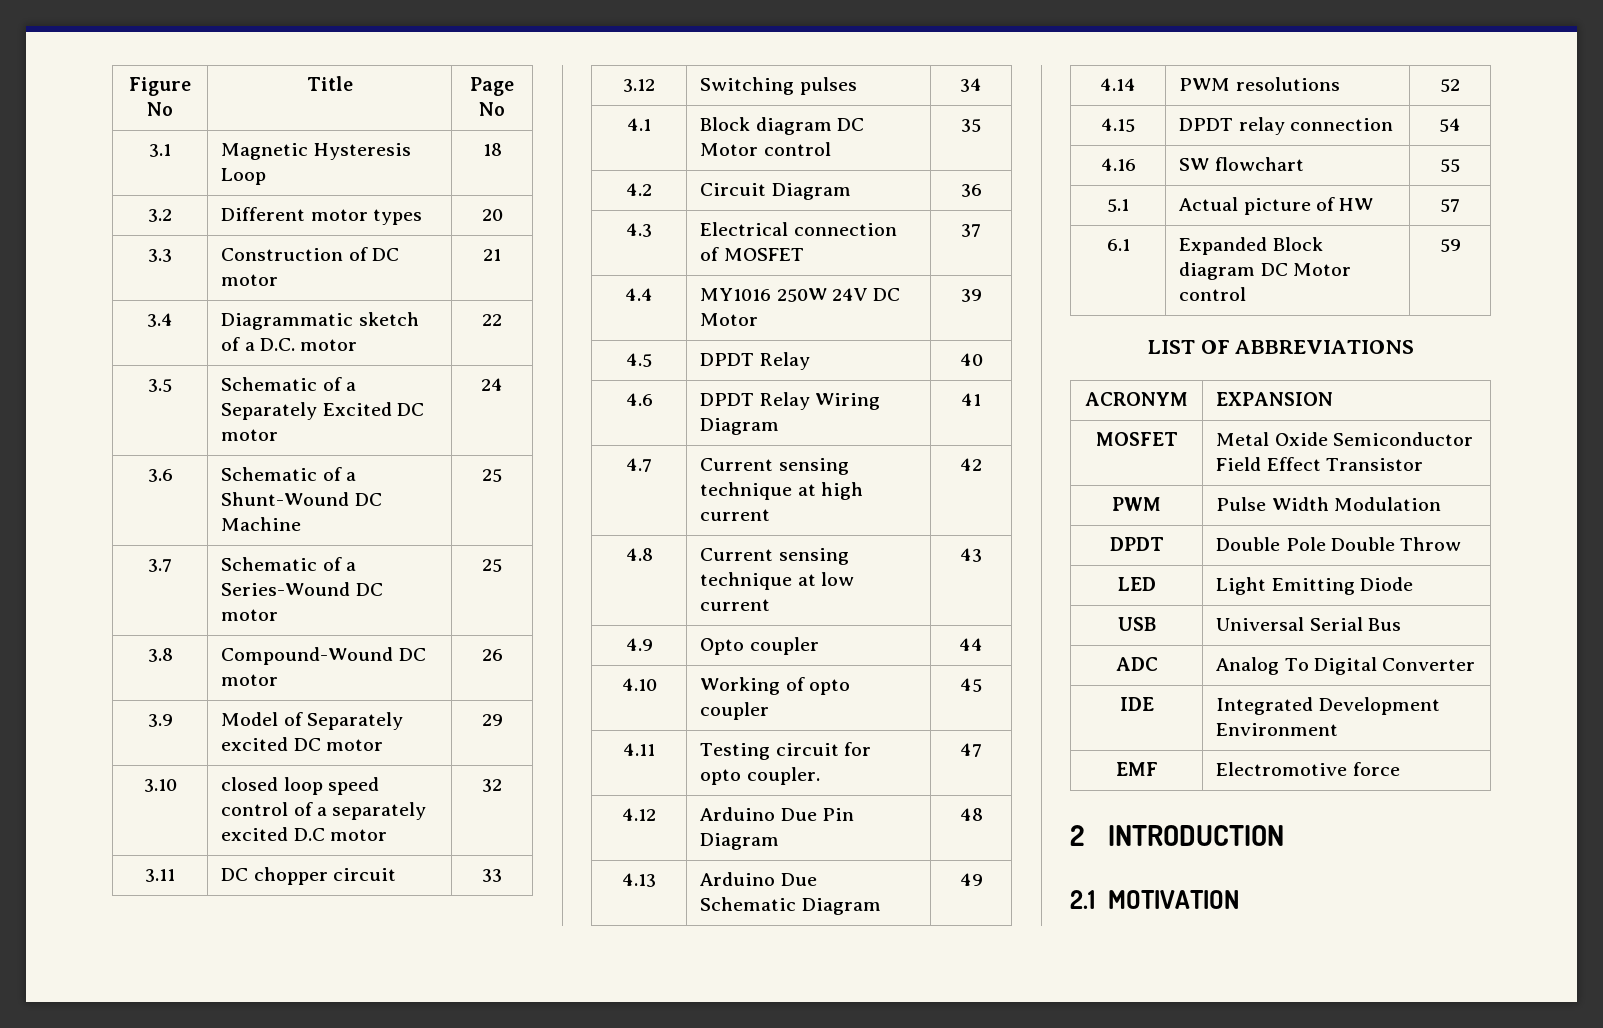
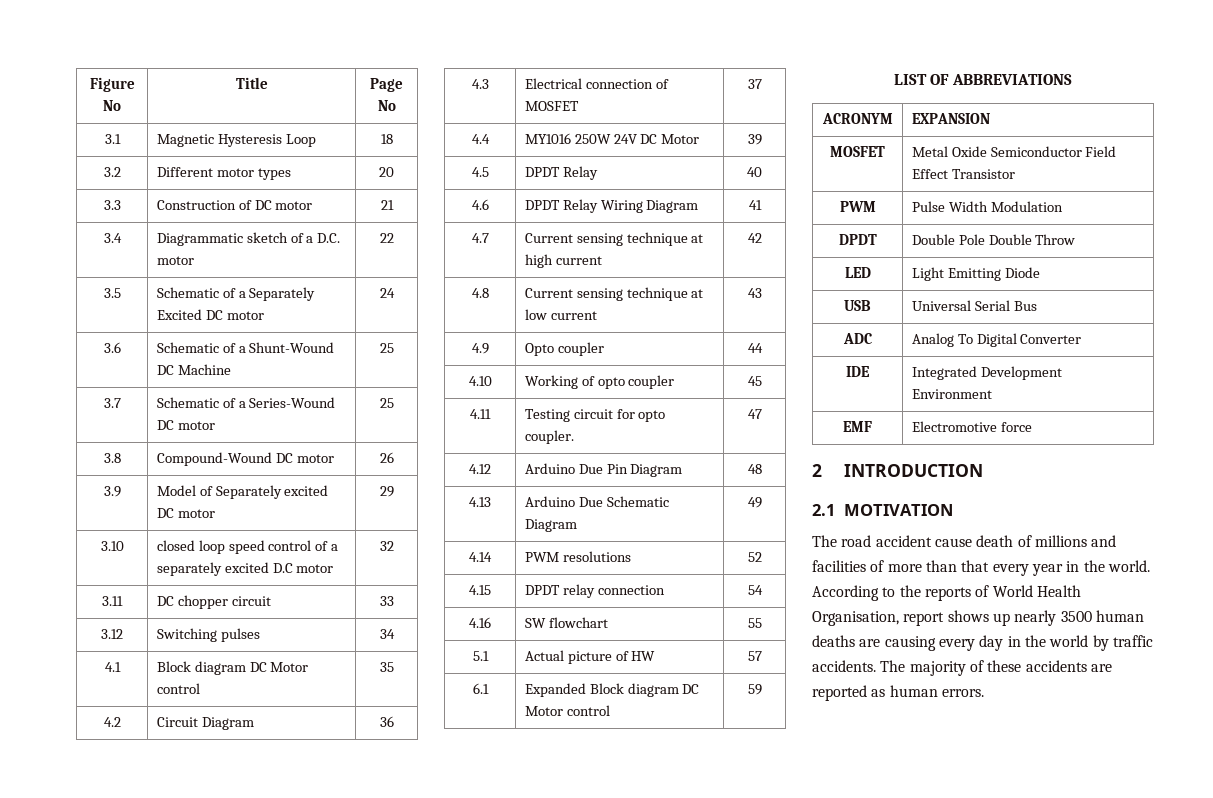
(1240, 899) none -> [812,535,1117,547] [812,560,1150,576] [812,585,1081,601] [812,610,1144,626] [812,635,1153,651] [812,660,1112,676] [812,685,984,701] // The road accident cause death of millions and facilities of more than that every year in the world. According to the reports of World Health Organisation, report shows up nearly 3500 human deaths are causing every day in the world by traffic accidents. The majority of these accidents are reported as human errors.

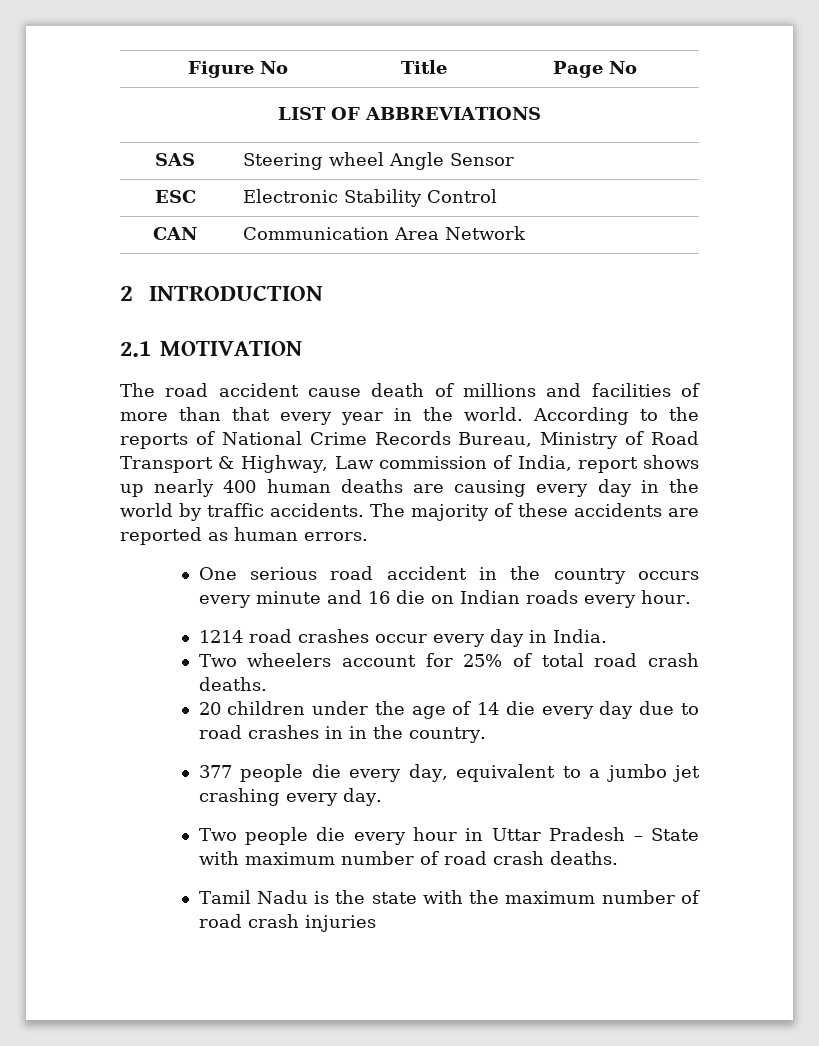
[104,134,121,144] [156,134,316,147] [380,134,393,144] [103,167,121,177] [156,167,291,180] [379,167,394,177] [103,200,121,210] [156,200,313,210] [380,200,394,210] [103,233,122,243] [156,232,341,246] [156,256,194,265] [379,233,394,243] [103,288,121,298] [156,287,316,301] [156,309,264,320] [379,288,395,298] [103,342,121,353] [156,342,335,353] [156,364,231,375] [379,343,394,353] [103,398,121,408] [156,397,336,408] [156,420,215,430] [379,398,394,408] [103,453,121,463] [156,452,334,466] [379,452,394,463] [103,486,121,497] [156,485,329,499] [156,508,215,518] [379,486,394,497] [100,541,124,551] [156,540,339,554] [156,562,334,576] [379,541,394,551] [102,596,123,606] [156,595,271,609] [379,596,394,606] [101,629,123,639] [156,628,260,642] [379,629,395,639] [104,662,121,672] [156,661,309,675] [156,683,200,694] [379,662,394,672] [103,717,121,727] [156,717,254,730] [379,716,394,727] [471,79,489,89] [524,78,669,89] [524,101,579,111] [747,79,762,89] [471,134,490,144] [524,133,700,144] [747,134,762,145] [471,167,489,177] [524,166,598,180] [747,167,762,177] [471,199,489,210] [524,199,699,213] [748,200,762,210] [471,233,489,243] [524,232,704,246] [524,254,602,268] [747,233,762,243] [471,288,489,298] [524,287,704,301] [524,309,597,320] [747,288,762,298] [471,343,489,354] [524,342,604,356] [747,343,763,353] [468,376,492,386] [524,375,675,389] [747,376,762,386] [470,409,491,419] [524,409,666,422] [524,430,574,444] [747,409,762,419] [469,464,491,474] [524,463,683,477] [747,464,762,474] [469,497,491,507] [524,496,669,507] [524,519,577,532] [747,497,762,508] [469,552,492,562] [524,551,631,562] [747,552,762,562] [469,585,491,595] [524,584,665,598] [747,585,763,595] [469,617,491,628] [524,617,608,628] [747,618,762,628] [472,651,489,661] [524,650,656,664] [747,651,762,661] [472,683,489,694] [524,683,700,697] [524,705,610,716] [747,684,762,695] [893,74,1073,85] [821,113,893,124] [911,113,990,124] [830,146,885,157] [911,146,1117,157] [911,169,1015,179] [839,201,876,212] [911,201,1063,212] [838,234,877,245] [911,234,1076,245] [844,267,871,278] [911,267,1040,281] [844,300,871,311] [911,300,1037,311] [842,333,872,344] [911,333,1082,347] [846,366,870,377] [911,366,1062,380] [911,389,992,399] [843,421,872,432] [911,421,1032,432] // 3.1 | Magnetic Hysteresis Loop | 18 // 3.2 | Different motor types | 20 // 3.3 | Construction of DC motor | 21 // 3.4 | Diagrammatic sketch of a D.C. motor | 22 // 3.5 | Schematic of a Separately Excited DC motor | 24 // 3.6 | Schematic of a Shunt-Wound DC Machine | 25 // 3.7 | Schematic of a Series-Wound DC motor | 25 // 3.8 | Compound-Wound DC motor | 26 // 3.9 | Model of Separately excited DC motor | 29 // 3.10 | closed loop speed control of a separately excited D.C motor | 32 // 3.11 | DC chopper circuit | 33 // 3.12 | Switching pulses | 34 // 4.1 | Block diagram DC Motor control | 35 // 4.2 | Circuit Diagram | 36 // 4.3 | Electrical connection of MOSFET | 37 // 4.4 | MY1016 250W 24V DC Motor | 39 // 4.5 | DPDT Relay | 40 // 4.6 | DPDT Relay Wiring Diagram | 41 // 4.7 | Current sensing technique at high current | 42 // 4.8 | Current sensing technique at low current | 43 // 4.9 | Opto coupler | 44 // 4.10 | Working of opto coupler | 45 // 4.11 | Testing circuit for opto coupler. | 47 // 4.12 | Arduino Due Pin Diagram | 48 // 4.13 | Arduino Due Schematic Diagram | 49 // 4.14 | PWM resolutions | 52 // 4.15 | DPDT relay connection | 54 // 4.16 | SW flowchart | 55 // 5.1 | Actual picture of HW | 57 // 6.1 | Expanded Block diagram DC Motor control | 59 // LIST OF ABBREVIATIONS // ACRONYM | EXPANSION // MOSFET | Metal Oxide Semiconductor Field Effect Transistor // PWM | Pulse Width Modulation // DPDT | Double Pole Double Throw // LED | Light Emitting Diode // USB | Universal Serial Bus // ADC | Analog To Digital Converter // IDE | Integrated Development Environment // EMF | Electromotive force -> [278,107,542,120] [155,153,195,166] [242,152,514,170] [154,190,196,203] [242,189,497,207] [153,227,197,240] [242,226,526,240] // LIST OF ABBREVIATIONS // SAS | Steering wheel Angle Sensor // ESC | Electronic Stability Control // CAN | Communication Area Network
[992,585,1081,597] [812,611,899,626] World Health Organisation, -> [221,431,699,449] [120,455,572,473] National Crime Records Bureau, Ministry of Road Transport & Highway, Law commission of India,
[1060,611,1092,622] 3500 -> [223,480,257,493] 400
(984, 693) none -> [198,566,699,584] [198,590,691,608] [198,629,607,647] [198,653,699,667] [198,677,267,691] [198,701,699,719] [198,725,486,743] [198,764,700,782] [198,788,382,806] [198,827,700,845] [198,851,618,865] [198,890,701,904] [198,914,376,932] // One serious road accident in the country occurs every minute and 16 die on Indian roads every hour. // 1214 road crashes occur every day in India. // Two wheelers account for 25% of total road crash deaths. // 20 children under the age of 14 die every day due to road crashes in in the country. // 377 people die every day, equivalent to a jumbo jet crashing every day. // Two people die every hour in Uttar Pradesh – State with maximum number of road crash deaths. // Tamil Nadu is the state with the maximum number of road crash injuries

